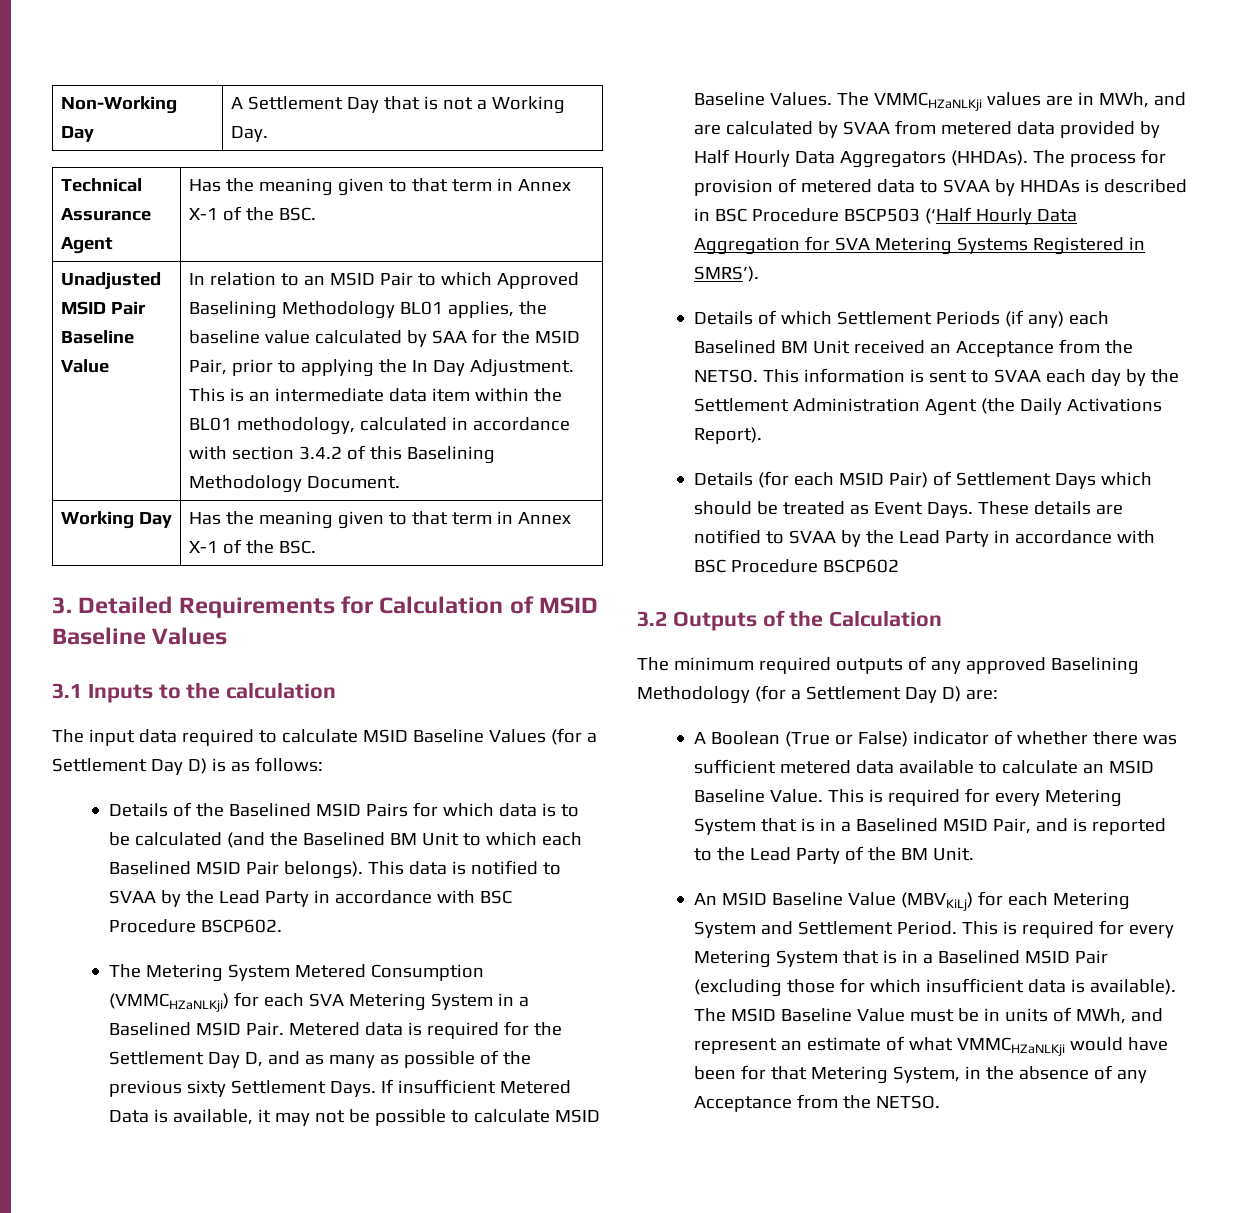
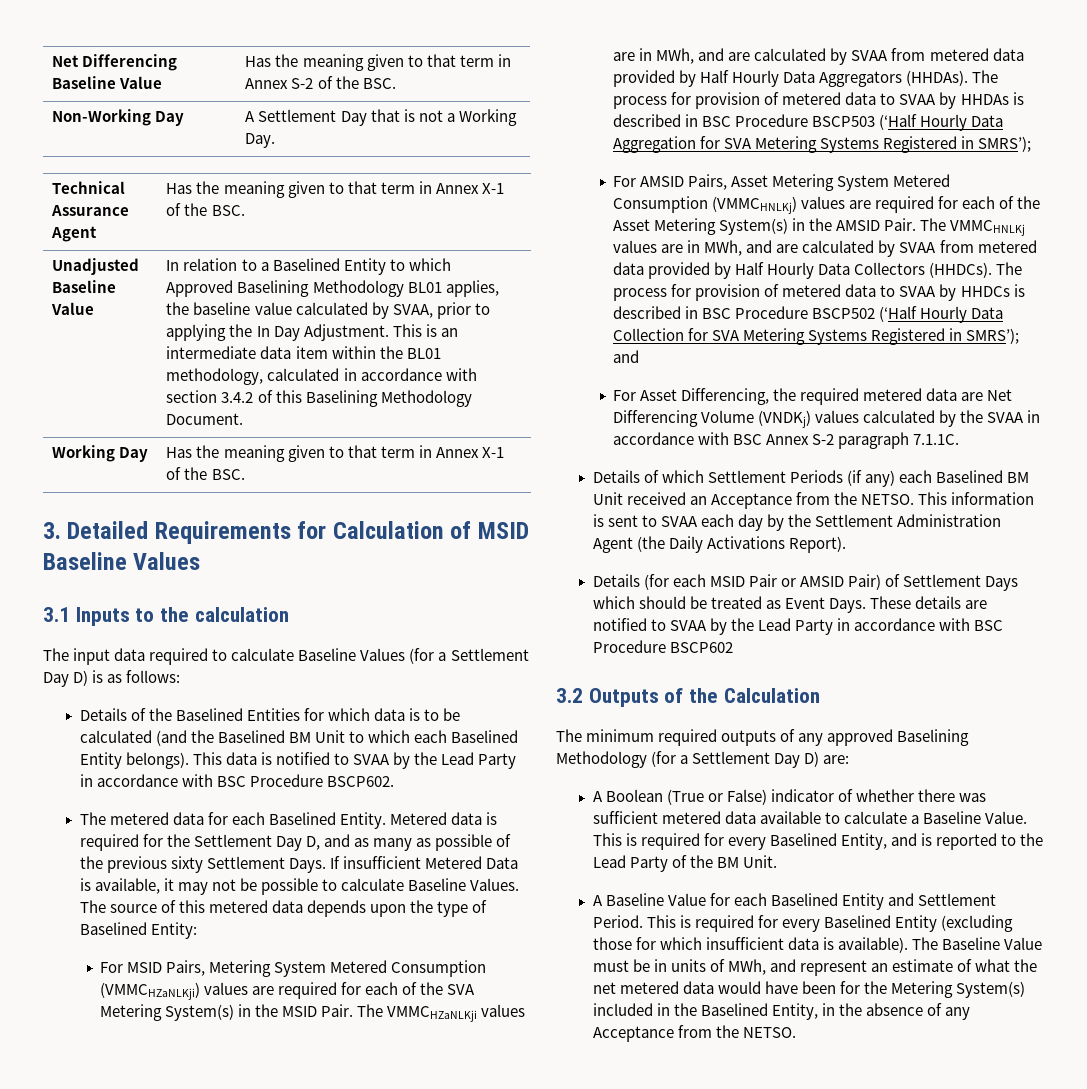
(60, 105) none -> [52,54,178,71] [52,76,163,89] [245,54,511,71] [245,76,396,89] Net Differencing Baseline Value | Has the meaning given to that term in Annex S-2 of the BSC. //
[60,301,146,315] MSID Pair -> (140, 266) none
[303,272,413,286] an MSID Pair -> [260,258,386,275] a Baselined Entity
[431,329,580,344] [188,359,227,375] SAA for the MSID Pair, -> [392,304,433,318] SVAA,
[362,729,408,743] MSID -> (295, 654) none
[316,803,409,817] MSID Pairs -> [246,708,300,721] Entities
[196,861,280,875] MSID Pair -> [79,752,122,769] Entity
[146,964,485,982] [109,992,530,1012] [109,1022,285,1036] Metering System Metered Consumption (VMMCHZaNLKji) for each SVA Metering System in a Baselined MSID Pair. -> [109,812,387,829] metered data for each Baselined Entity.
[555,1109,601,1123] MSID -> (405, 884) none
(870, 99) none -> [109,900,488,917] [79,922,197,939] [100,960,487,977] [100,982,476,1000] [100,1004,384,1021] source of this metered data depends upon the type of Baselined Entity: // For MSID Pairs, Metering System Metered Consumption (VMMCHZaNLKji) values are required for each of the SVA Metering System(s) in the MSID Pair. The
[694,266,760,282] SMRS’). -> [978,136,1032,152] [613,174,951,191] [613,196,1041,214] [613,218,1026,236] [613,240,1037,257] [613,262,1023,279] [613,284,1025,301] [613,306,1004,323] [613,328,1020,345] [613,350,640,363] [613,388,1013,405] [613,410,1041,428] [613,432,960,449] SMRS’); // For AMSID Pairs, Asset Metering System Metered Consumption (VMMCHNLKj) values are required for each of the Asset Metering System(s) in the AMSID Pair. The VMMCHNLKj values are in MWh, and are calculated by SVAA from metered data provided by Half Hourly Data Collectors (HHDCs). The process for provision of metered data to SVAA by HHDCs is described in BSC Procedure BSCP502 (‘Half Hourly Data Collection for SVA Metering Systems Registered in SMRS’); and // For Asset Differencing, the required metered data are Net Differencing Volume (VNDKj) values calculated by the SVAA in accordance with BSC Annex S-2 paragraph 7.1.1C.
(885, 479) none -> [748,574,845,587] Pair or AMSID
[1083,760,1155,774] an MSID -> [911,815,920,824] a
[1045,789,1123,807] [694,818,1032,835] Metering System that is in a Baselined MSID Pair, -> [770,833,888,850] Baselined Entity,
[694,891,1131,911] [694,921,757,938] An MSID Baseline Value (MBVKiLj) for each Metering System -> [592,893,885,910] A Baseline Value for each Baselined Entity
[694,950,1109,968] Metering System that is in a Baselined MSID Pair -> [824,915,938,932] Baselined Entity
[731,1008,777,1022] MSID -> (939, 943) none
[957,1037,1169,1056] [694,1065,961,1084] VMMCHZaNLKji would have been for that Metering System, -> [1014,959,1038,972] [592,981,1026,998] [592,1003,818,1020] the net metered data would have been for the Metering System(s) included in the Baselined Entity,

